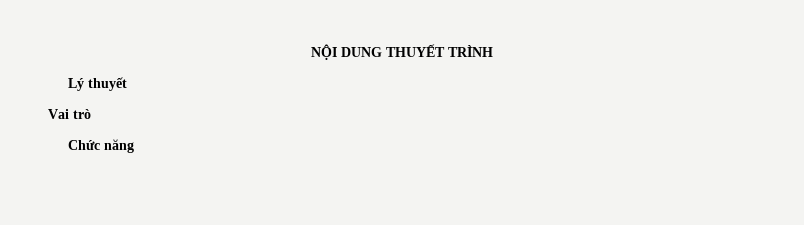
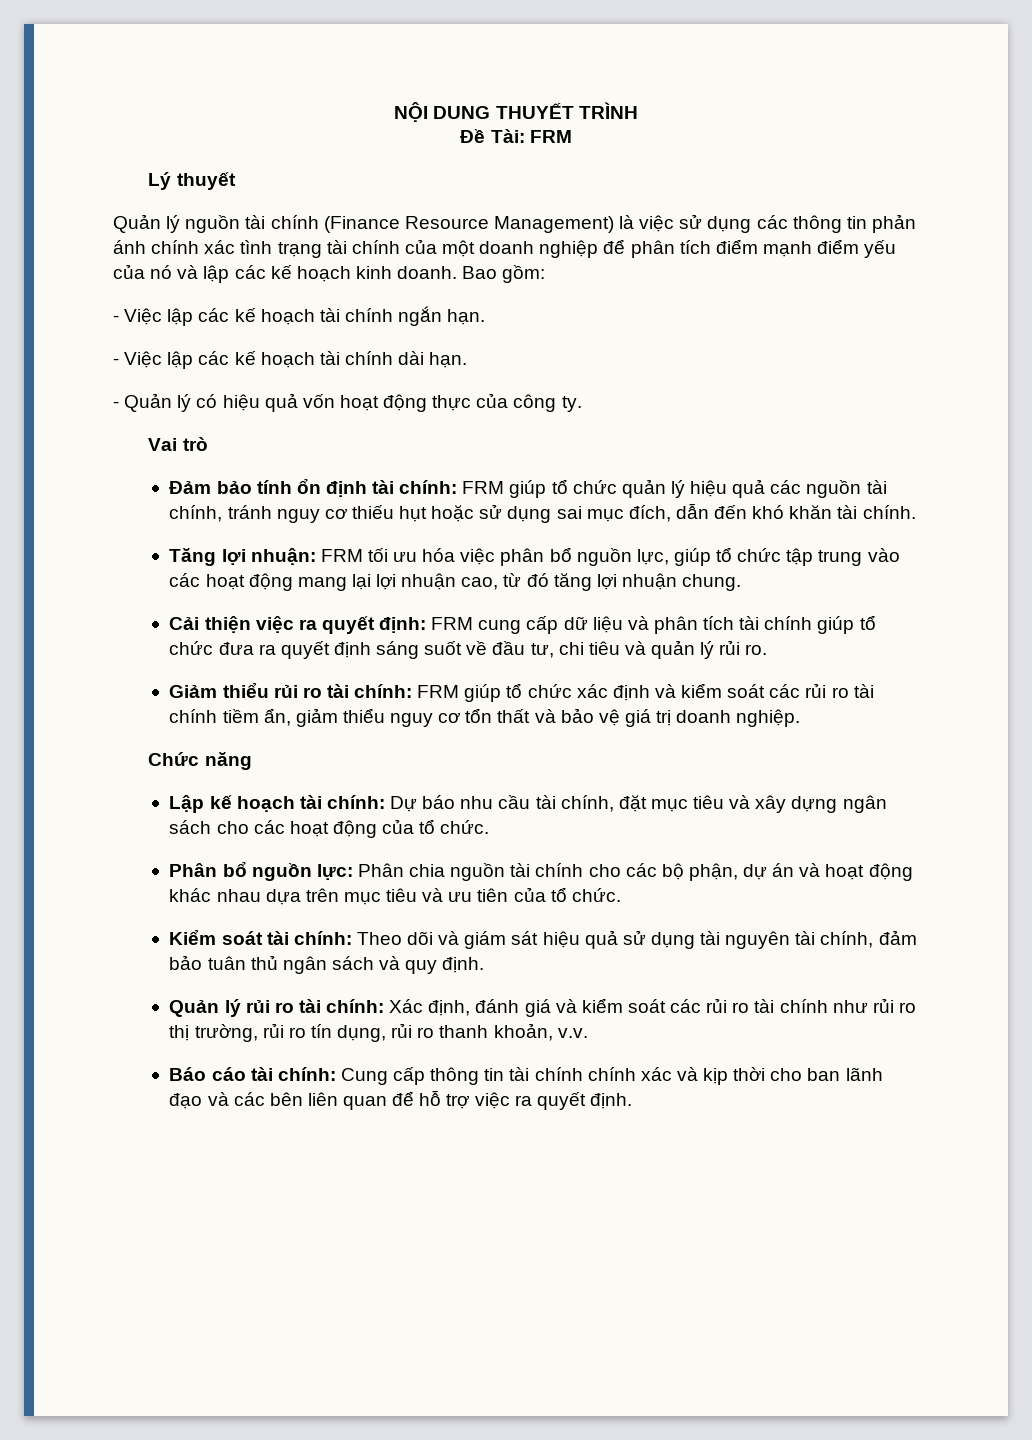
(493, 51) none -> [460,129,572,143] // Đề Tài: FRM
[48,109,91,119] [68,139,135,153] Vai trò // Chức năng -> [113,214,916,233] [113,239,897,258] [113,264,546,283] [113,306,486,326] [113,351,468,369] [113,393,582,412] [148,437,208,451] [169,479,887,498] [169,503,916,523] [169,547,900,566] [169,573,742,591] [169,615,876,634] [169,640,768,659] [169,683,874,702] [169,708,801,727] [148,752,252,770] [169,795,887,813] [169,819,490,838] [169,862,913,881] [169,887,621,905] [169,930,917,949] [169,955,485,974] [169,998,916,1017] [169,1023,588,1042] [169,1067,883,1085] [169,1090,632,1110] Quản lý nguồn tài chính (Finance Resource Management) là việc sử dụng các thông tin phản ánh chính xác tình trạng tài chính của một doanh nghiệp để phân tích điểm mạnh điểm yếu của nó và lập các kế hoạch kinh doanh. Bao gồm: // - Việc lập các kế hoạch tài chính ngắn hạn. // - Việc lập các kế hoạch tài chính dài hạn. // - Quản lý có hiệu quả vốn hoạt động thực của công ty. // Vai trò // Đảm bảo tính ổn định tài chính: FRM giúp tổ chức quản lý hiệu quả các nguồn tài chính, tránh nguy cơ thiếu hụt hoặc sử dụng sai mục đích, dẫn đến khó khăn tài chính. // Tăng lợi nhuận: FRM tối ưu hóa việc phân bổ nguồn lực, giúp tổ chức tập trung vào các hoạt động mang lại lợi nhuận cao, từ đó tăng lợi nhuận chung. // Cải thiện việc ra quyết định: FRM cung cấp dữ liệu và phân tích tài chính giúp tổ chức đưa ra quyết định sáng suốt về đầu tư, chi tiêu và quản lý rủi ro. // Giảm thiểu rủi ro tài chính: FRM giúp tổ chức xác định và kiểm soát các rủi ro tài chính tiềm ẩn, giảm thiểu nguy cơ tổn thất và bảo vệ giá trị doanh nghiệp. // Chức năng // Lập kế hoạch tài chính: Dự báo nhu cầu tài chính, đặt mục tiêu và xây dựng ngân sách cho các hoạt động của tổ chức. // Phân bổ nguồn lực: Phân chia nguồn tài chính cho các bộ phận, dự án và hoạt động khác nhau dựa trên mục tiêu và ưu tiên của tổ chức. // Kiểm soát tài chính: Theo dõi và giám sát hiệu quả sử dụng tài nguyên tài chính, đảm bảo tuân thủ ngân sách và quy định. // Quản lý rủi ro tài chính: Xác định, đánh giá và kiểm soát các rủi ro tài chính như rủi ro thị trường, rủi ro tín dụng, rủi ro thanh khoản, v.v. // Báo cáo tài chính: Cung cấp thông tin tài chính chính xác và kịp thời cho ban lãnh đạo và các bên liên quan để hỗ trợ việc ra quyết định.

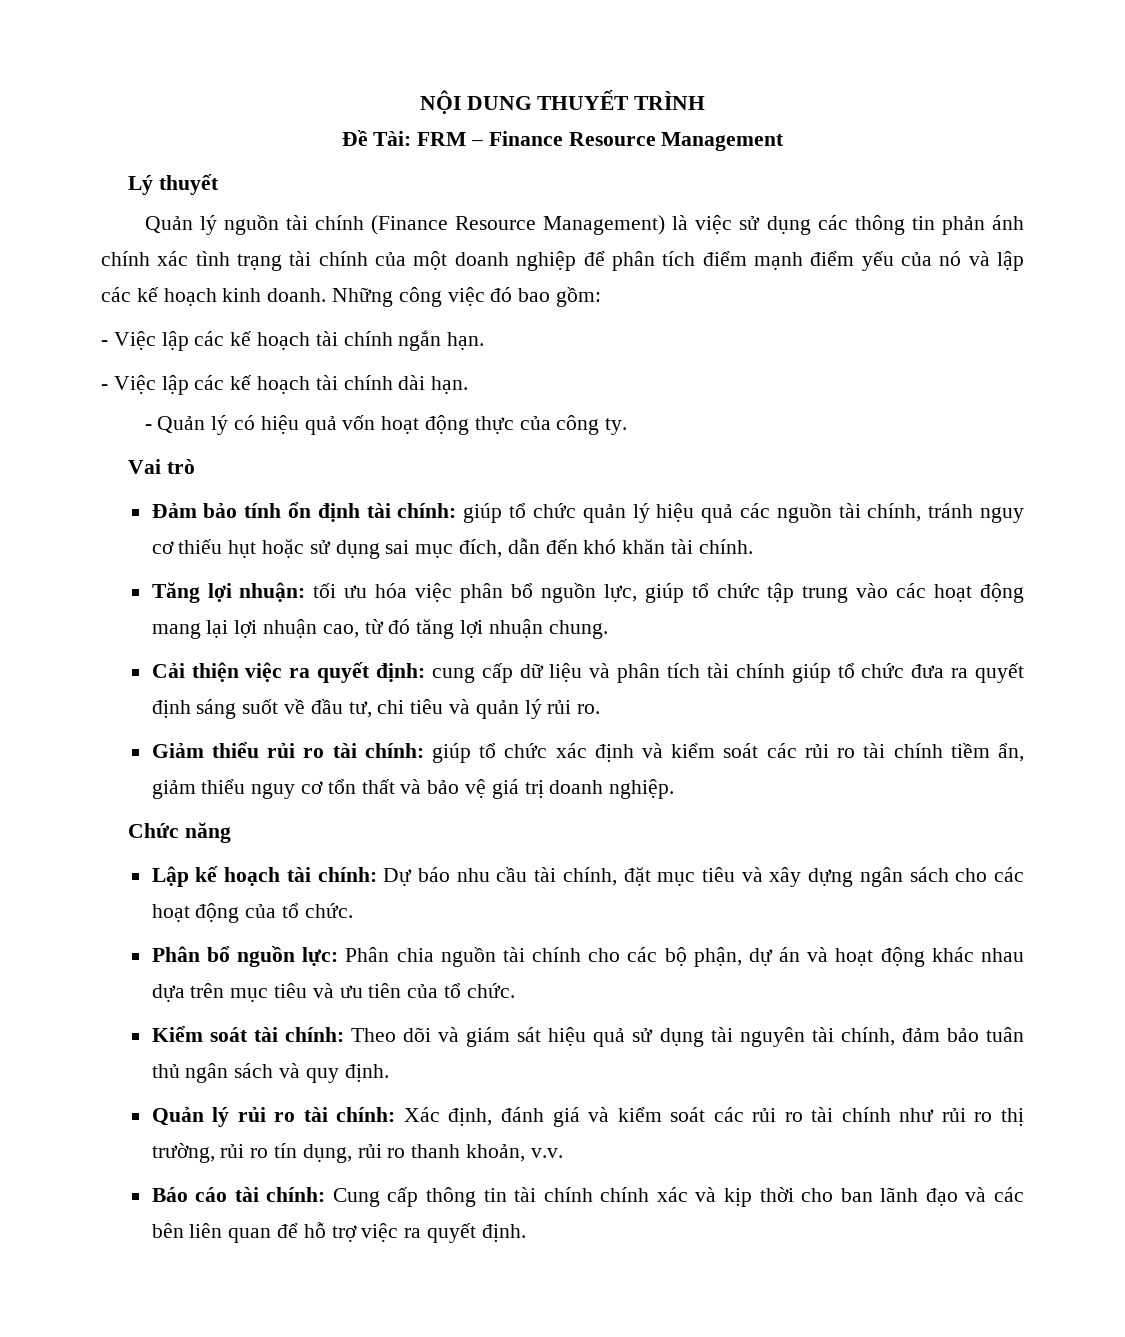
(572, 136) none -> [471,131,785,151] – Finance Resource Management
[462,266,498,279] Bao -> [332,287,551,307] Những công việc đó bao
[462,481,505,494] FRM -> (457, 510) none
[320,549,363,562] FRM -> (306, 592) none
[431,617,474,630] FRM -> (425, 672) none
[417,685,460,698] FRM -> (424, 750) none

